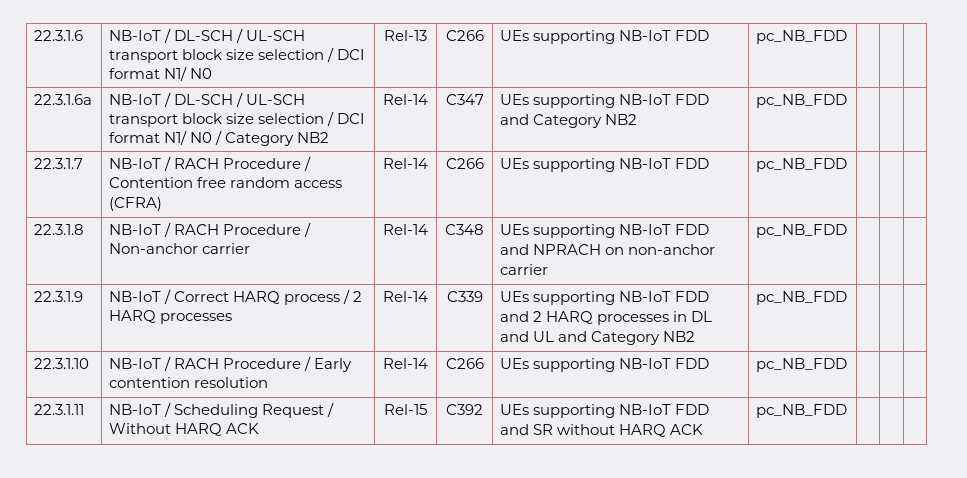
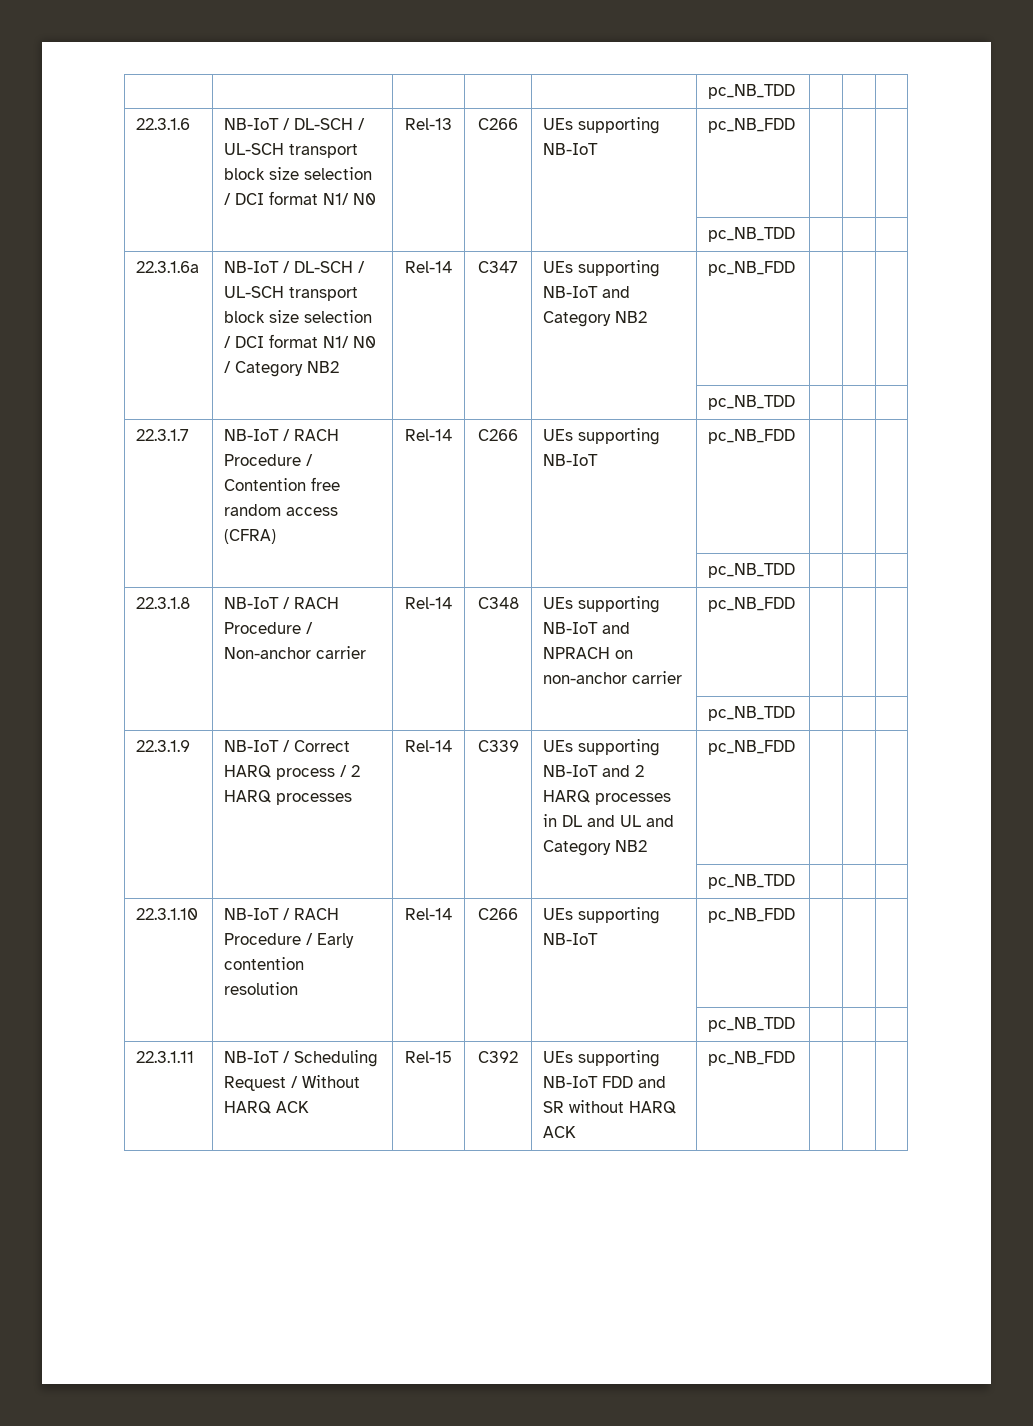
(34, 35) none -> [708,84,796,99] | | | | | pc_NB_TDD | | | //
[675,30,710,41] [756,30,848,44] FDD | pc_NB_FDD | | | -> [708,118,796,133] [708,227,796,242] | pc_NB_FDD | | | // | | | | | pc_NB_TDD | | |
[675,94,710,105] [500,114,638,128] [756,94,848,108] FDD and Category NB2 | pc_NB_FDD | | | -> [602,286,631,298] [543,311,648,327] [708,261,796,276] [708,395,796,410] and Category NB2 | pc_NB_FDD | | | // | | | | | pc_NB_TDD | | |
[675,158,710,169] [756,158,848,172] FDD | pc_NB_FDD | | | -> [708,429,796,444] [708,563,796,578] | pc_NB_FDD | | | // | | | | | pc_NB_TDD | | |
[675,224,710,235] FDD -> (599, 628) none
(848, 231) none -> [708,706,796,721] // | | | | | pc_NB_TDD | | |
[675,291,710,302] FDD -> (599, 771) none
(848, 298) none -> [708,874,796,889] // | | | | | pc_NB_TDD | | |
[675,358,710,369] [756,358,848,372] FDD | pc_NB_FDD | | | -> [708,908,796,923] [708,1017,796,1032] | pc_NB_FDD | | | // | | | | | pc_NB_TDD | | |

